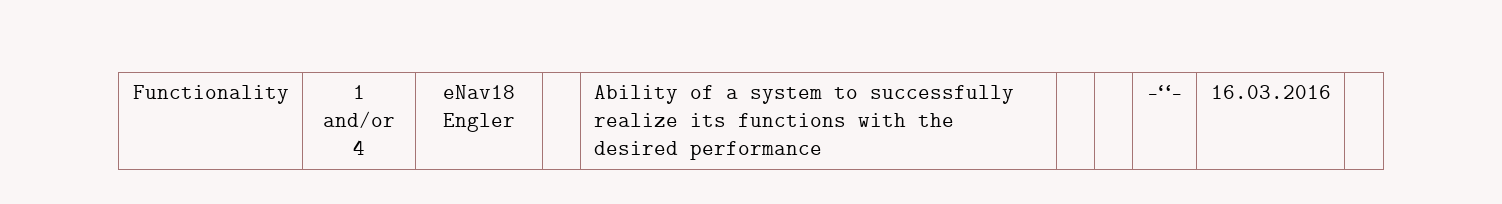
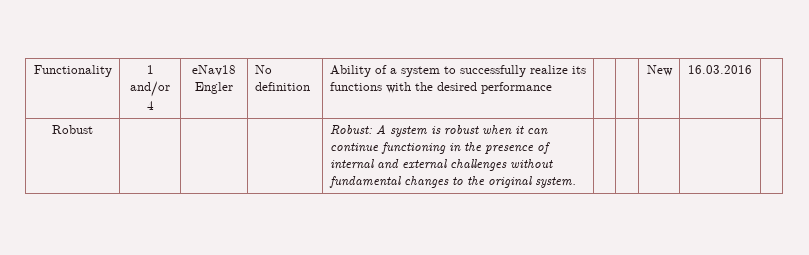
(515, 122) none -> [254,65,272,74] [254,82,310,91] No definition
[1146,85,1183,99] -“- -> [646,65,673,76] New
(1331, 92) none -> [52,125,93,134] [329,124,548,137] [329,142,550,154] [329,159,553,171] [328,176,576,188] // Robust | | | | Robust: A system is robust when it can continue functioning in the presence of internal and external challenges without fundamental changes to the original system. | | | | |

